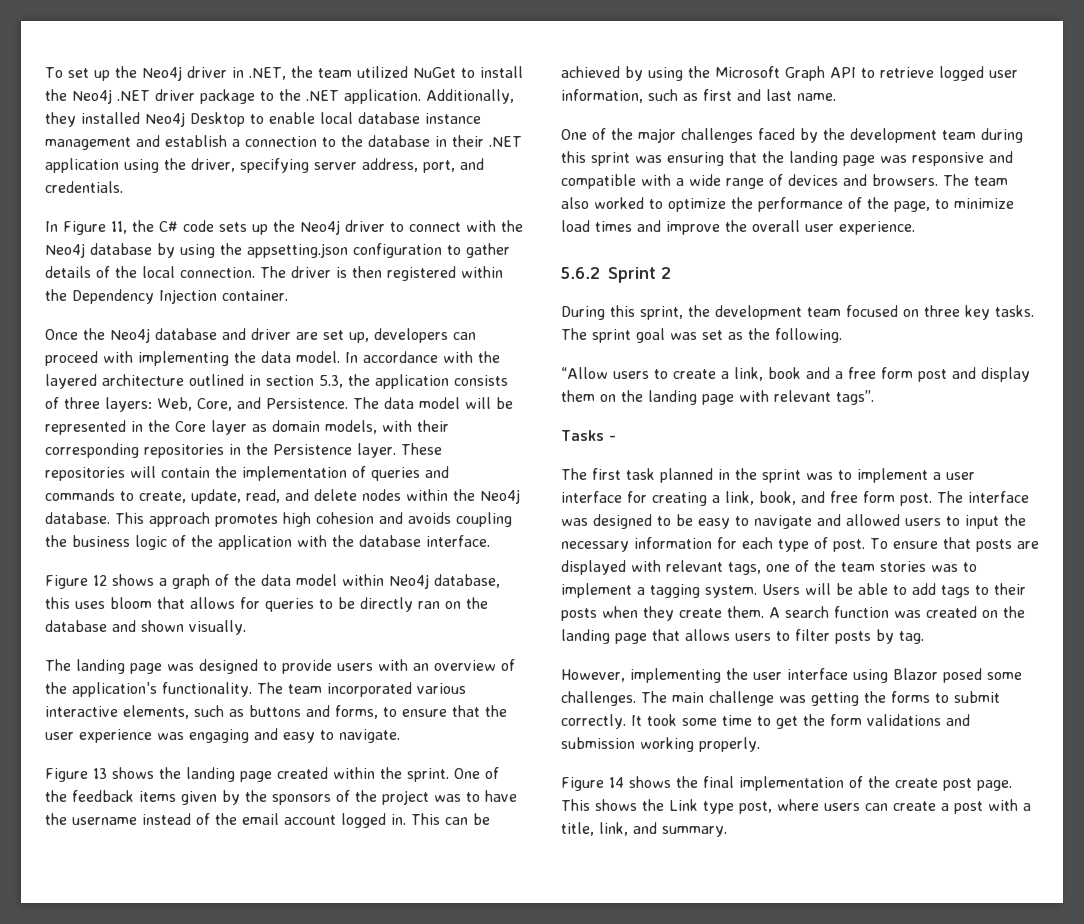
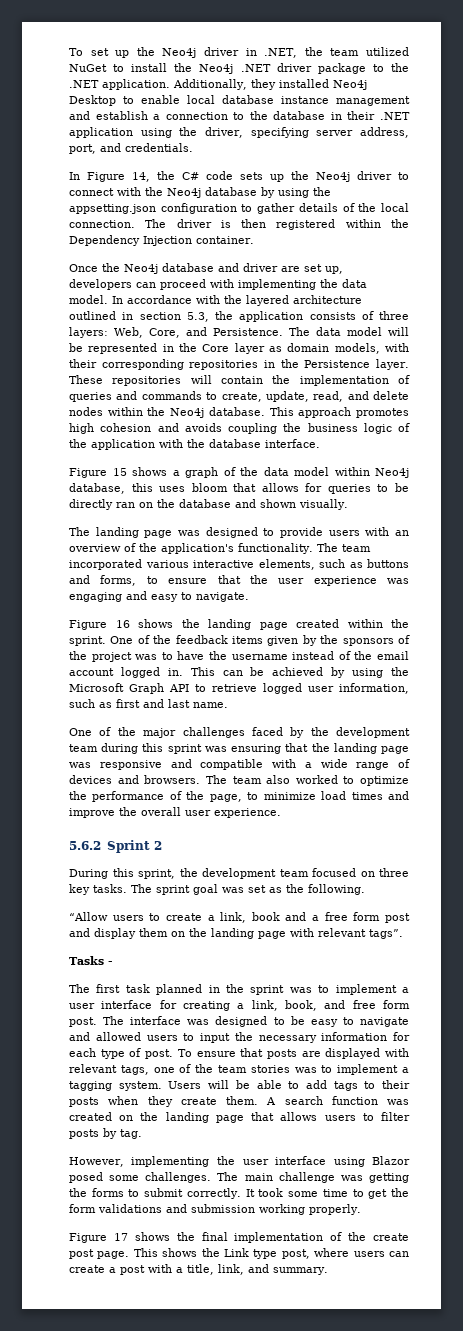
[111,221,127,234] 11, -> [132,172,150,182] 14,
[93,575,107,586] 12 -> [112,468,127,476] 15
[93,768,107,779] 13 -> [115,620,130,628] 16
[609,777,624,788] 14 -> [113,1233,128,1241] 17

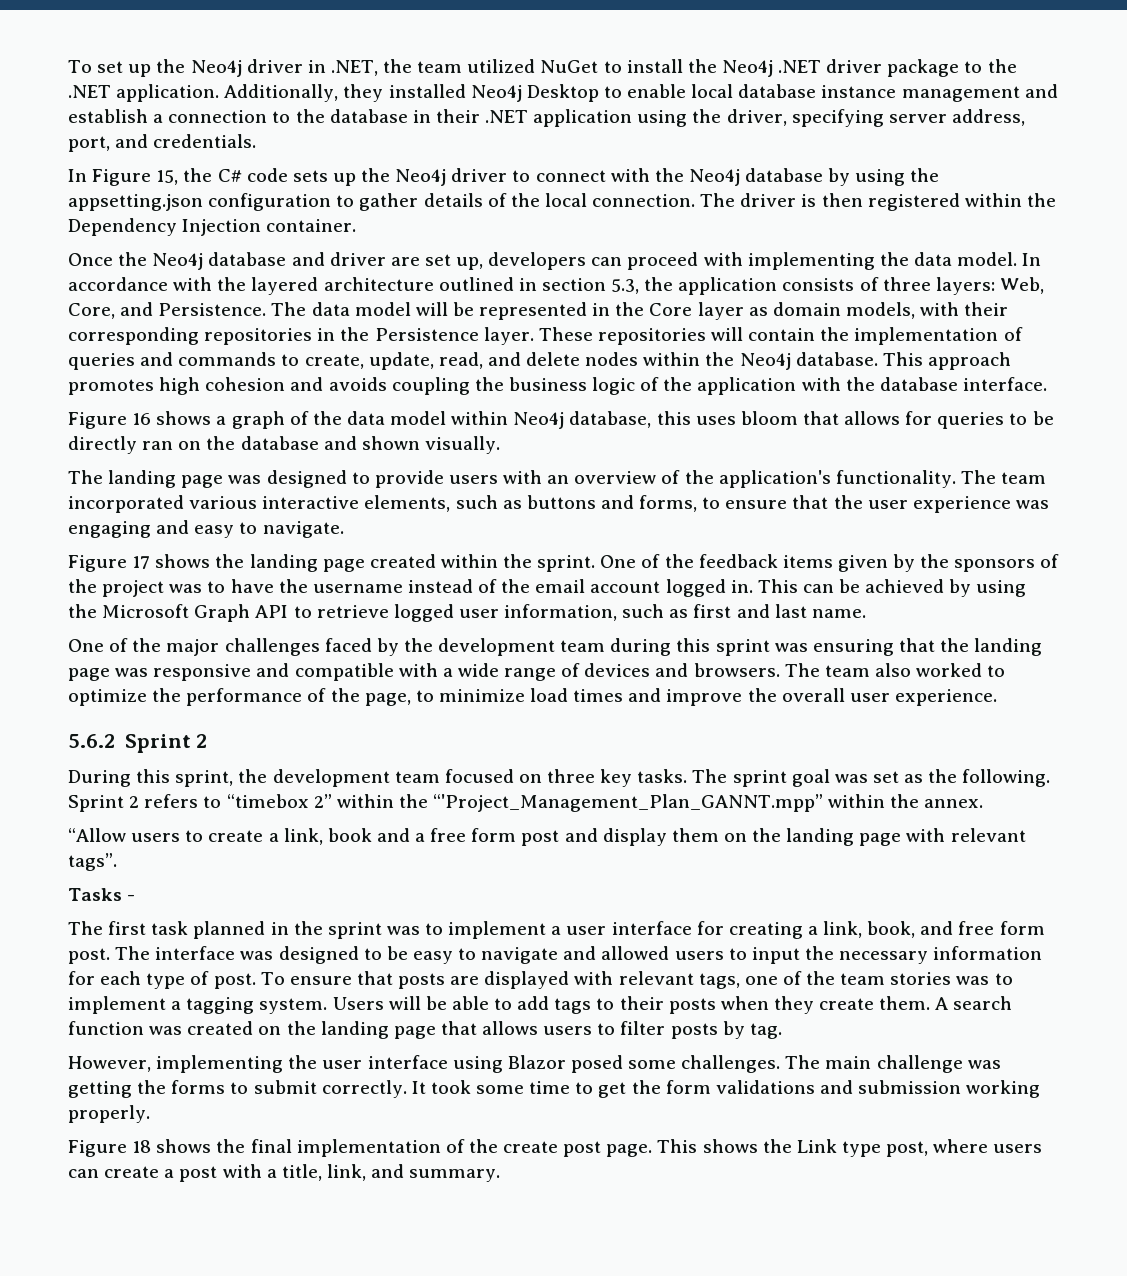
[132,172,150,182] 14, -> [156,170,179,185] 15,
[112,468,127,476] 15 -> [132,413,152,425] 16
[115,620,130,628] 16 -> [132,556,151,569] 17
(365, 889) none -> [68,794,984,812] Sprint 2 refers to “timebox 2” within the “'Project_Management_Plan_GANNT.mpp” within the annex.
[113,1233,128,1241] 17 -> [132,1140,152,1153] 18

